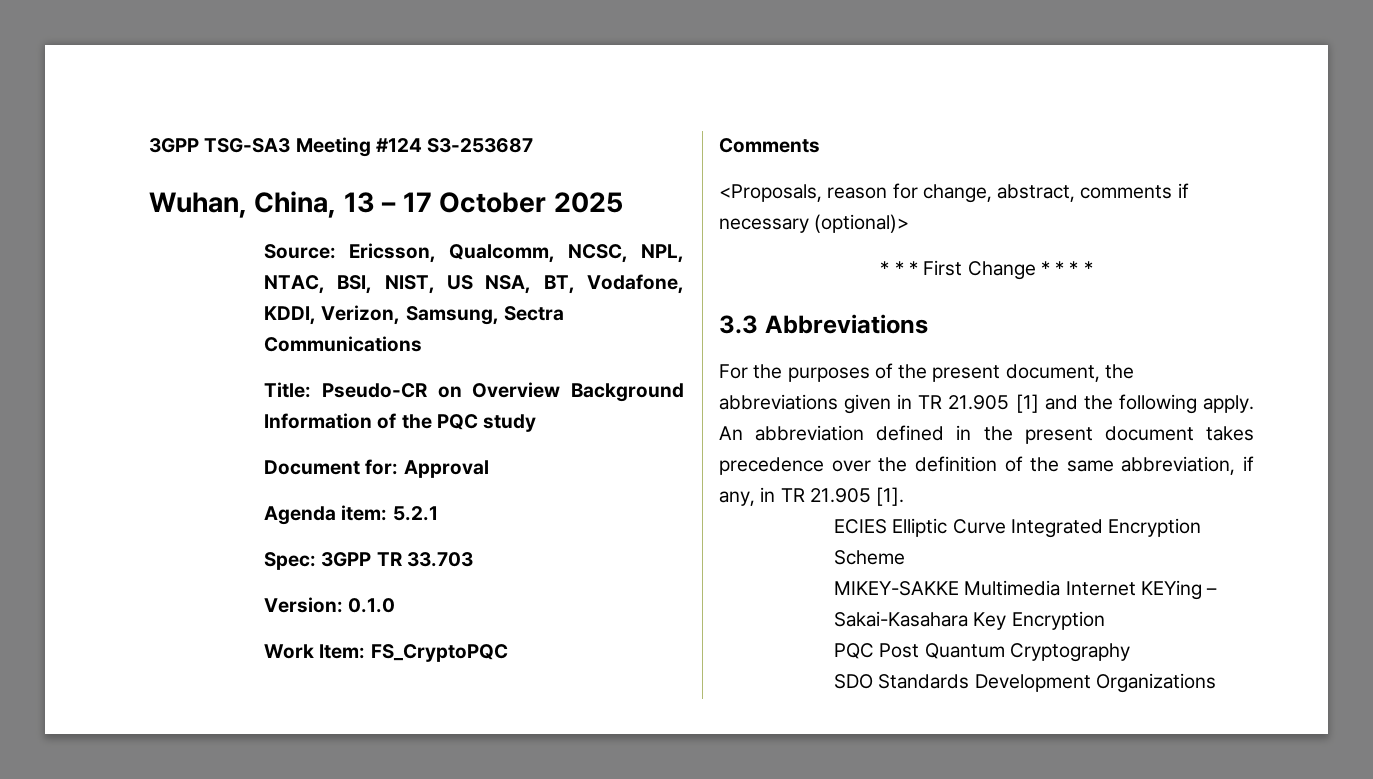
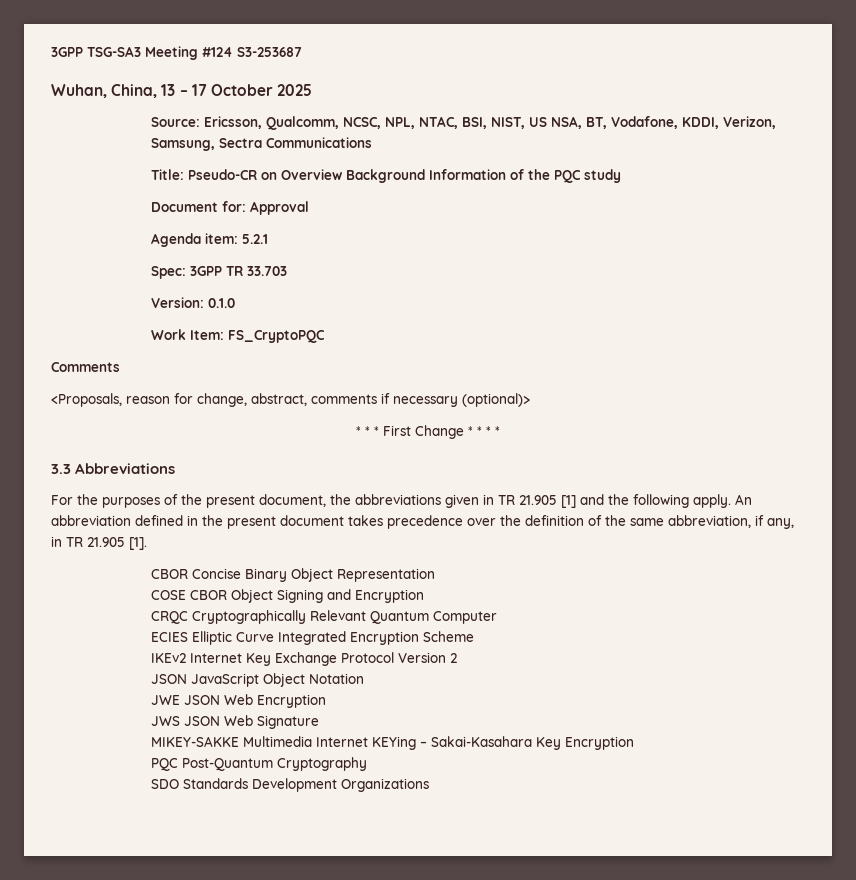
(905, 496) none -> [150,568,435,582] [150,589,424,603] [150,610,497,624] // CBOR Concise Binary Object Representation // COSE CBOR Object Signing and Encryption // CRQC Cryptographically Relevant Quantum Computer
(906, 557) none -> [150,652,457,666] [150,673,364,687] [150,694,326,708] [150,715,319,729] // IKEv2 Internet Key Exchange Protocol Version 2 // JSON JavaScript Object Notation // JWE JSON Web Encryption // JWS JSON Web Signature
[879,643,1005,659] Post Quantum -> [181,758,273,771] Post-Quantum

